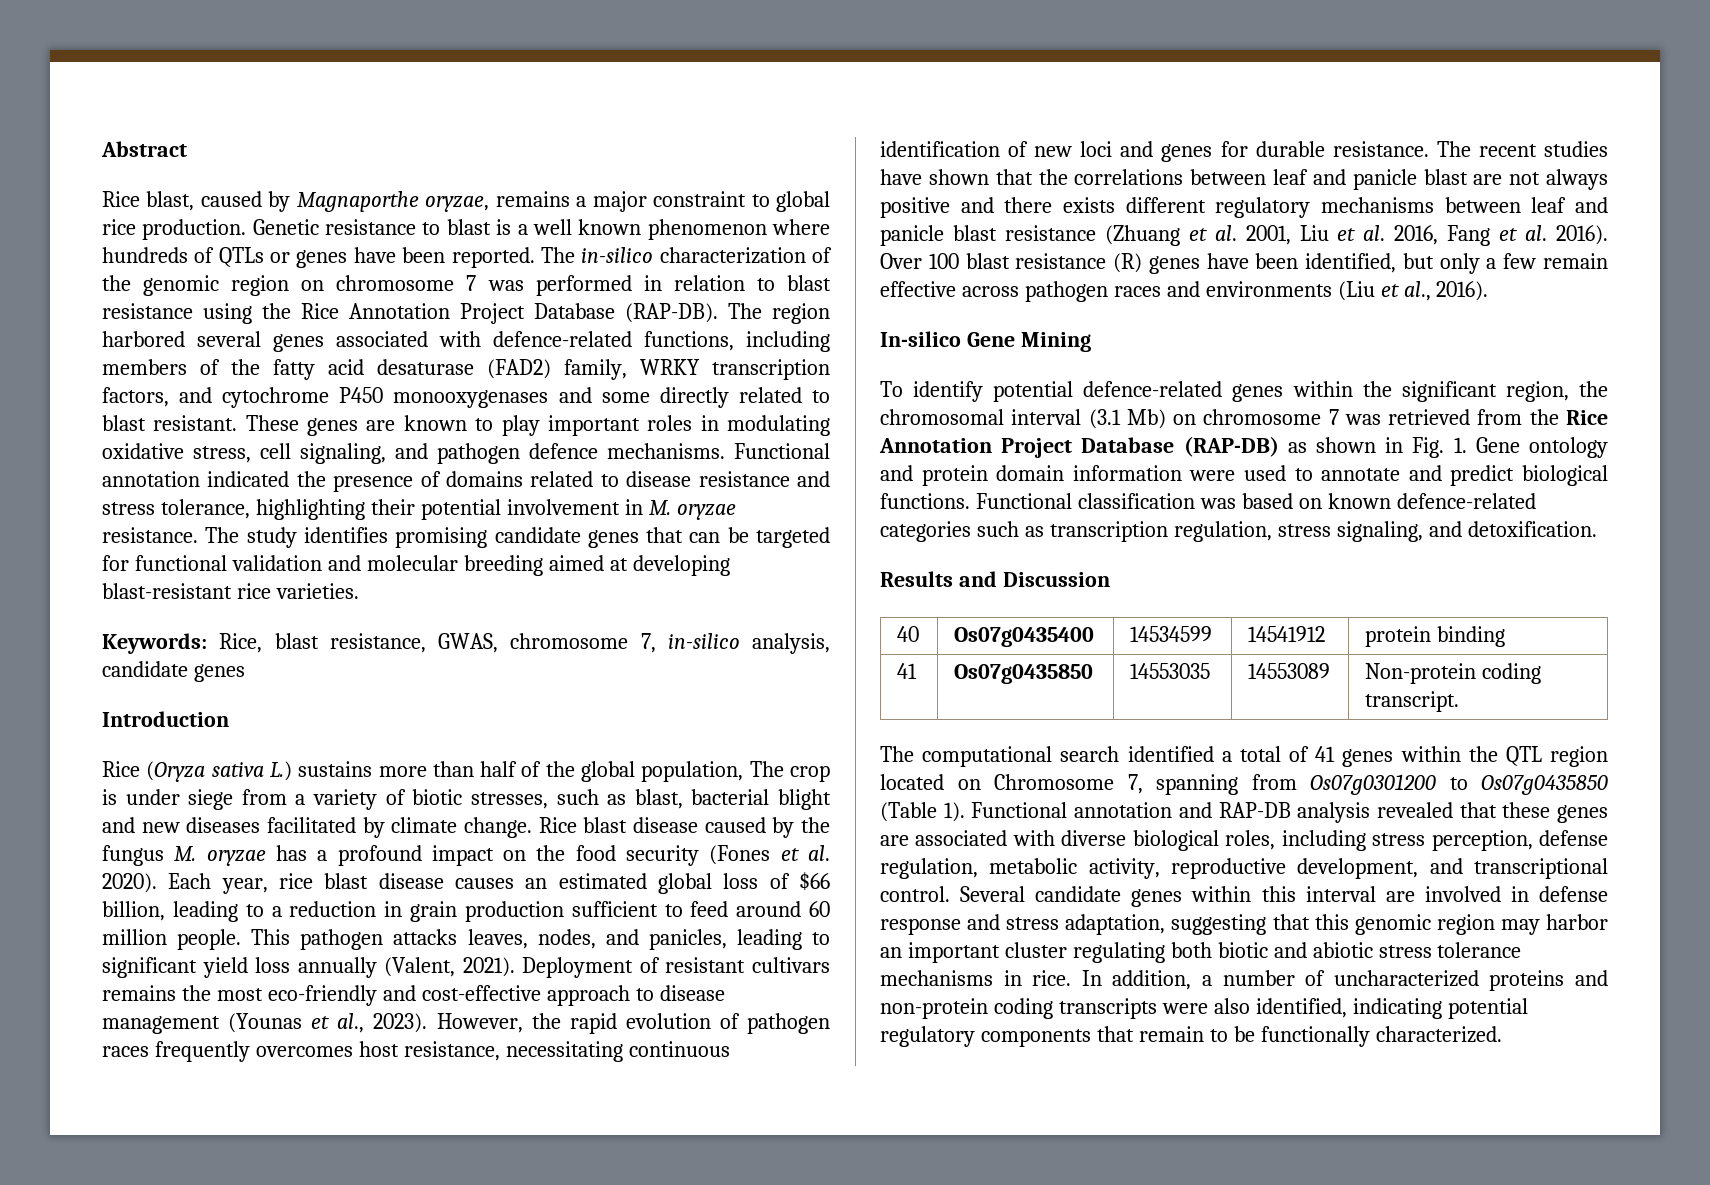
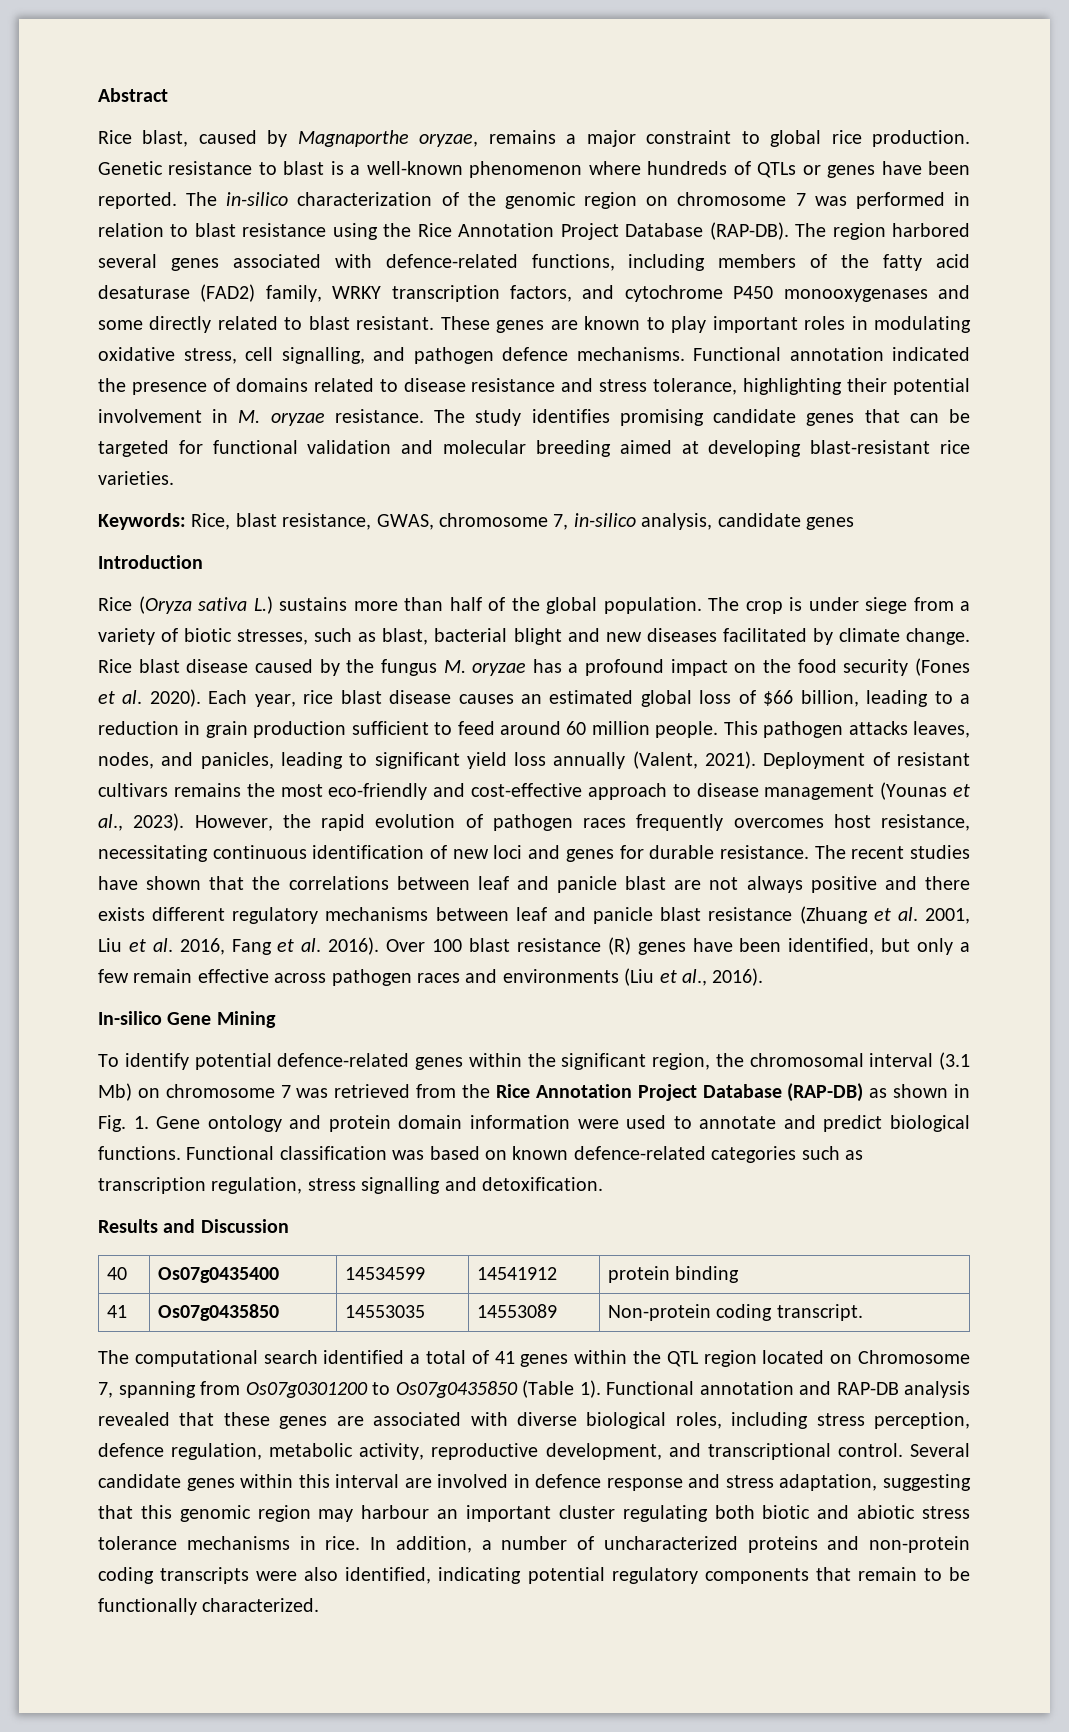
[532,219,642,235] well known -> [366,161,463,175] well-known
[300,443,386,464] signaling, -> [281,347,365,364] signalling,
[641,761,744,782] population, -> [603,597,702,614] population.
[1336,521,1423,542] signaling, -> [361,1177,441,1194] signalling
[1539,830,1608,846] defense -> [98,1443,164,1457] defence
[1539,886,1608,902] defense -> [535,1474,602,1488] defence
[1546,914,1608,930] harbor -> [361,1505,430,1519] harbour

